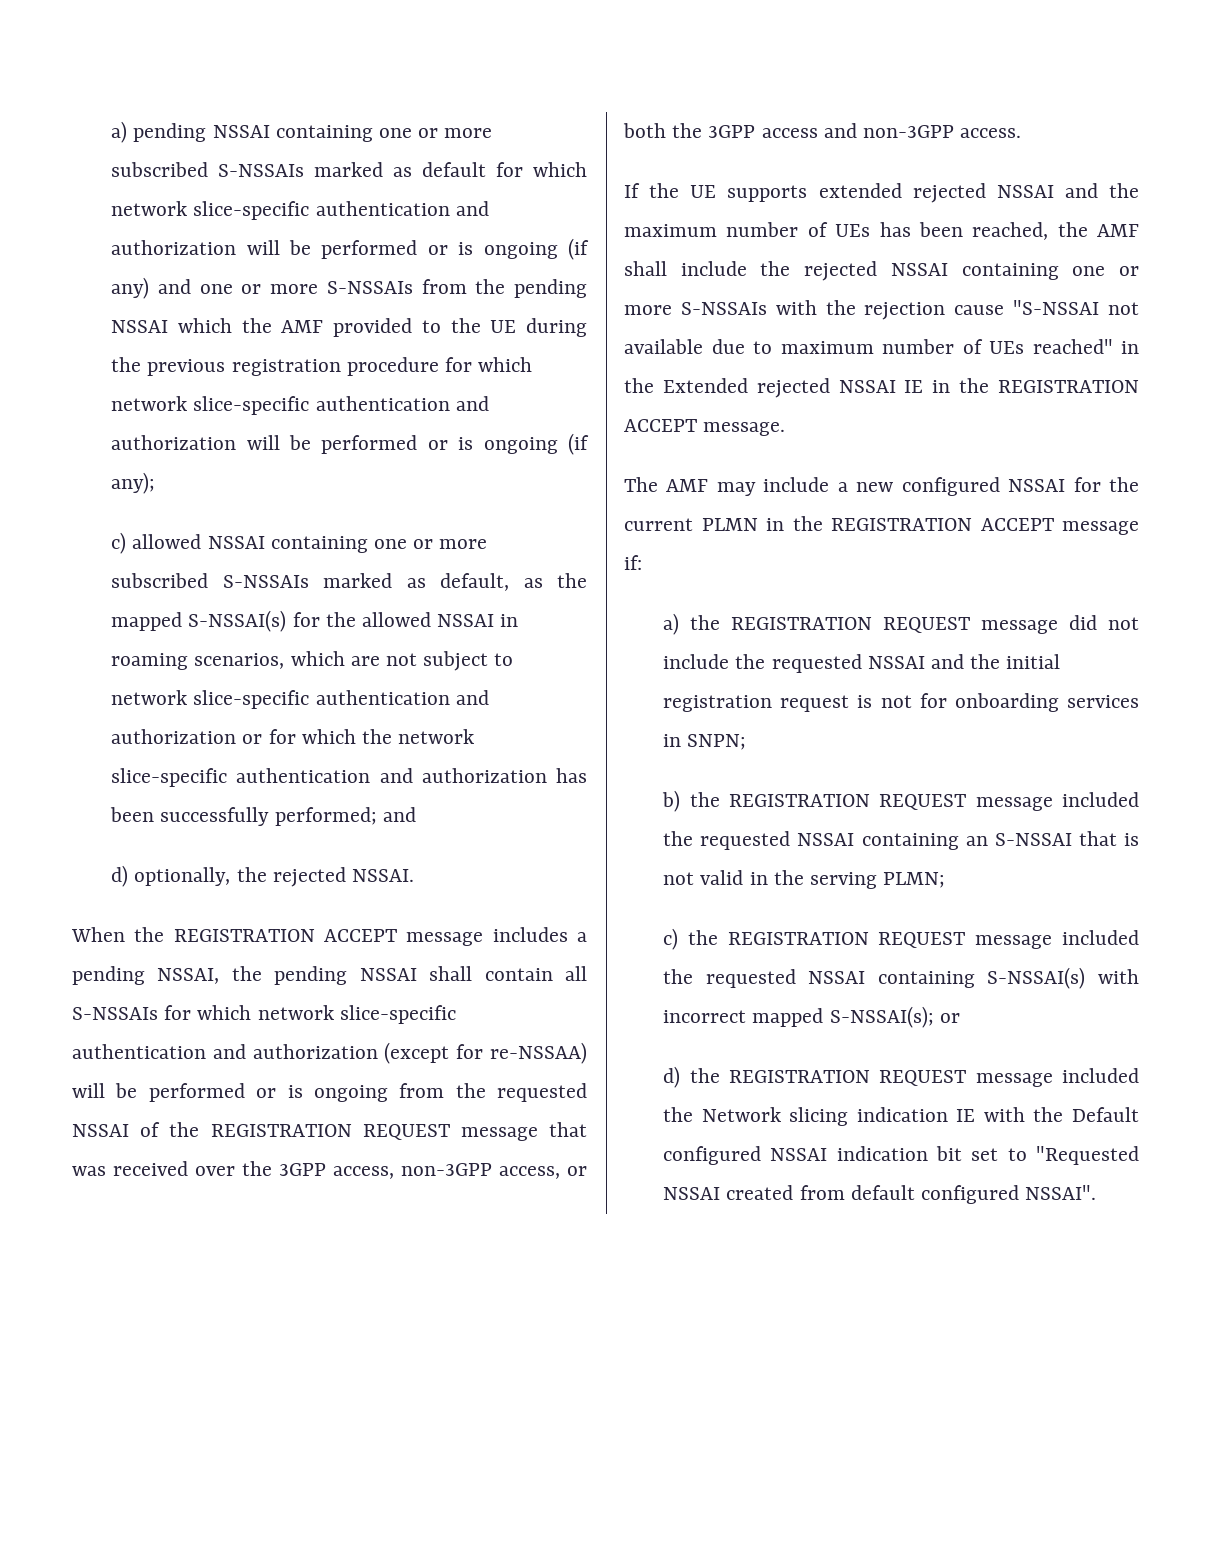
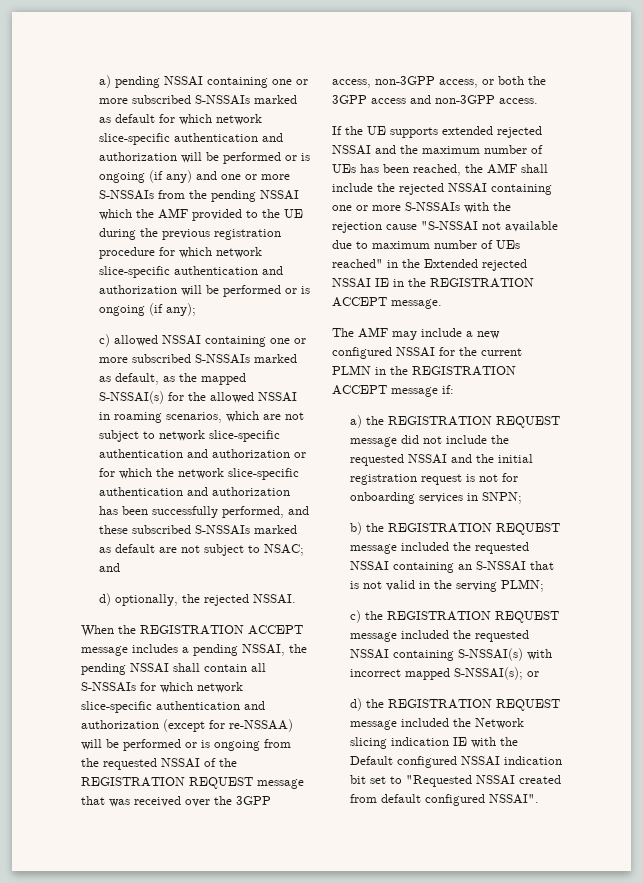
[274,807,377,826] performed; -> [221,506,309,518] [98,525,297,535] [98,544,304,556] performed, and these subscribed S-NSSAIs marked as default are not subject to NSAC;

